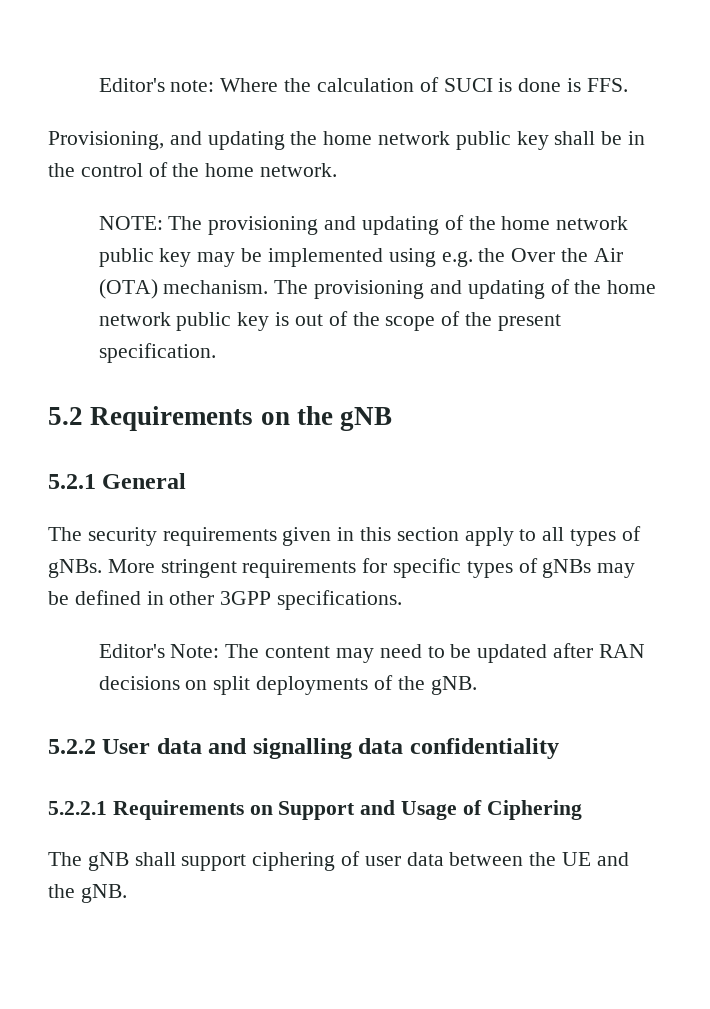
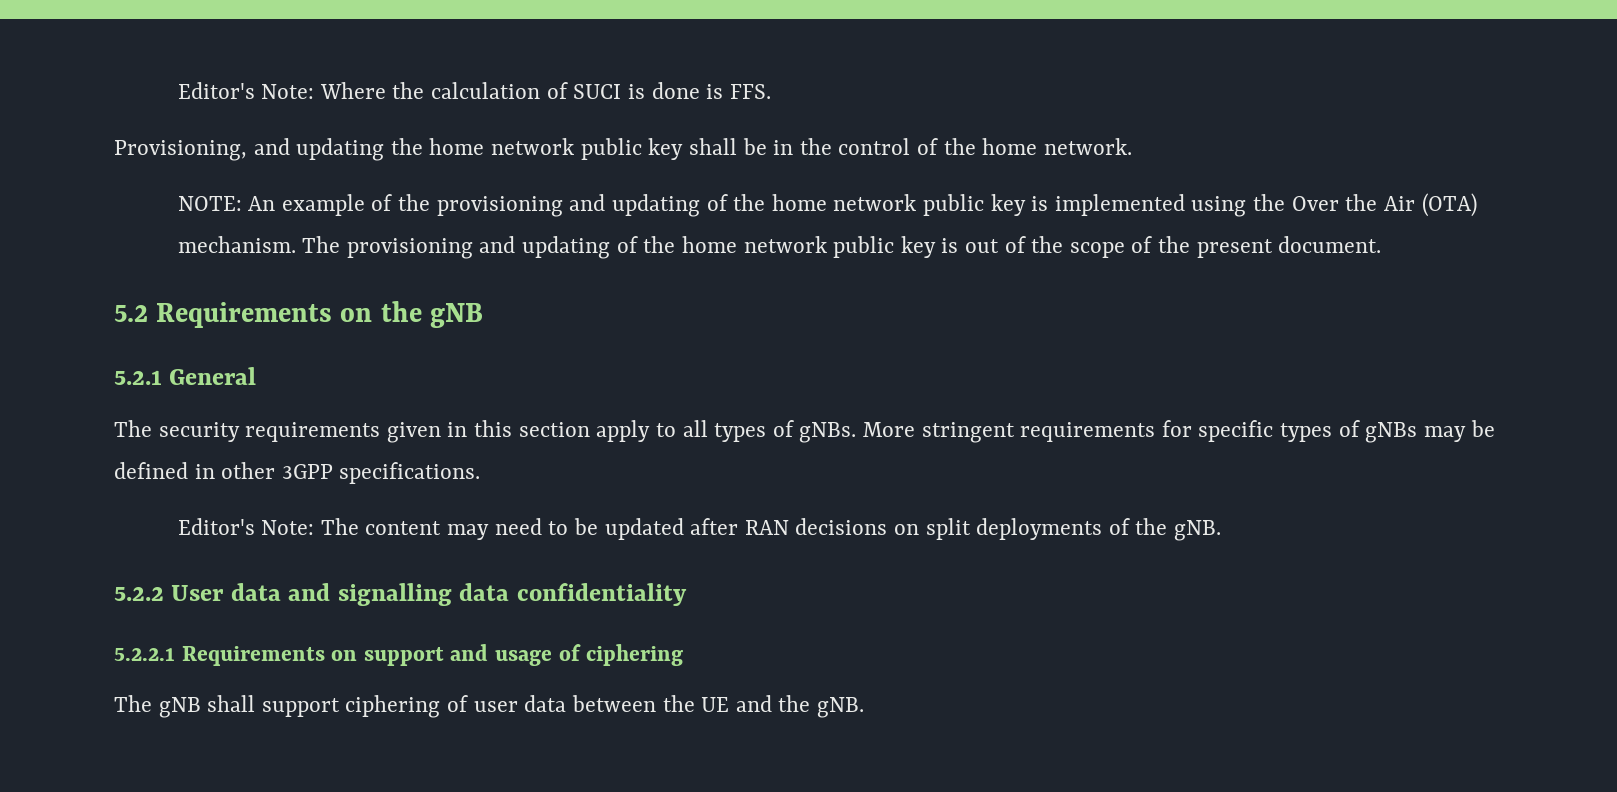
[98,78,215,92] Editor's note: -> [177,82,315,99] Editor's Note:
[168,215,629,235] [98,248,263,267] The provisioning and updating of the home network public key may be -> [248,194,1049,217] An example of the provisioning and updating of the home network public key is
[441,251,473,267] e.g. -> (1247, 206) none
[98,343,216,363] specification. -> [1278,236,1382,253] document.
[278,800,582,820] Support and Usage of Ciphering -> [363,644,684,666] support and usage of ciphering

